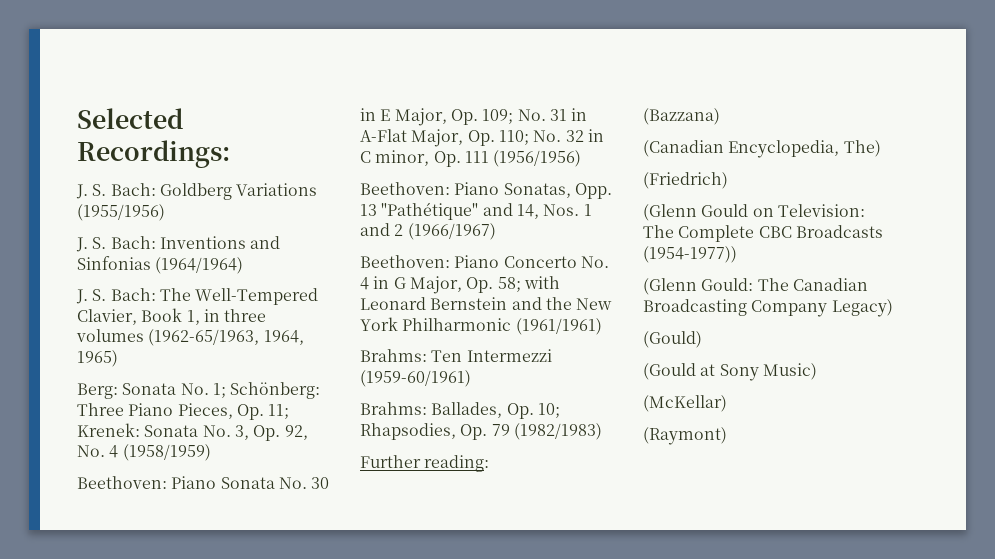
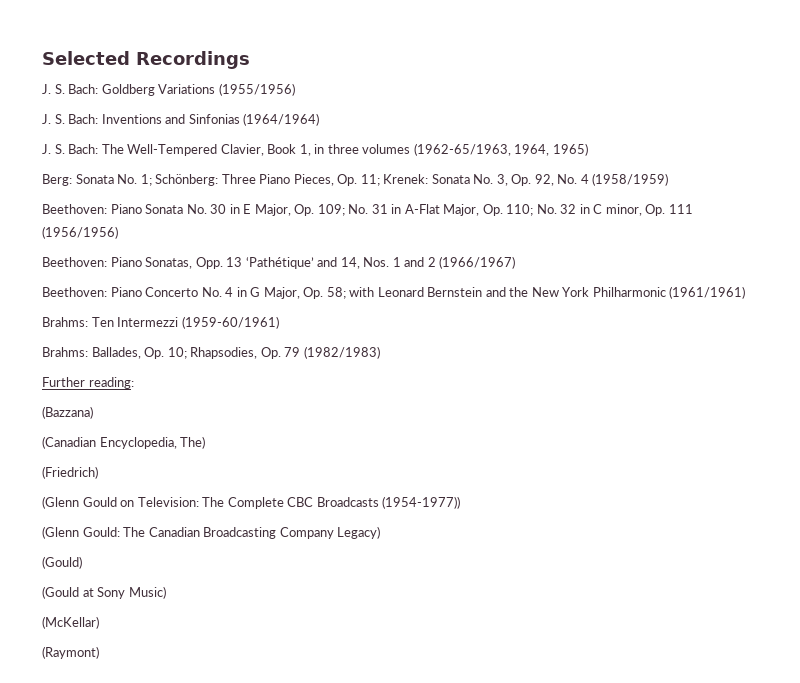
[77,140,230,168] Recordings: -> [136,51,250,69] Recordings
[381,202,479,220] "Pathétique" -> [245,257,314,269] ‘Pathétique’

